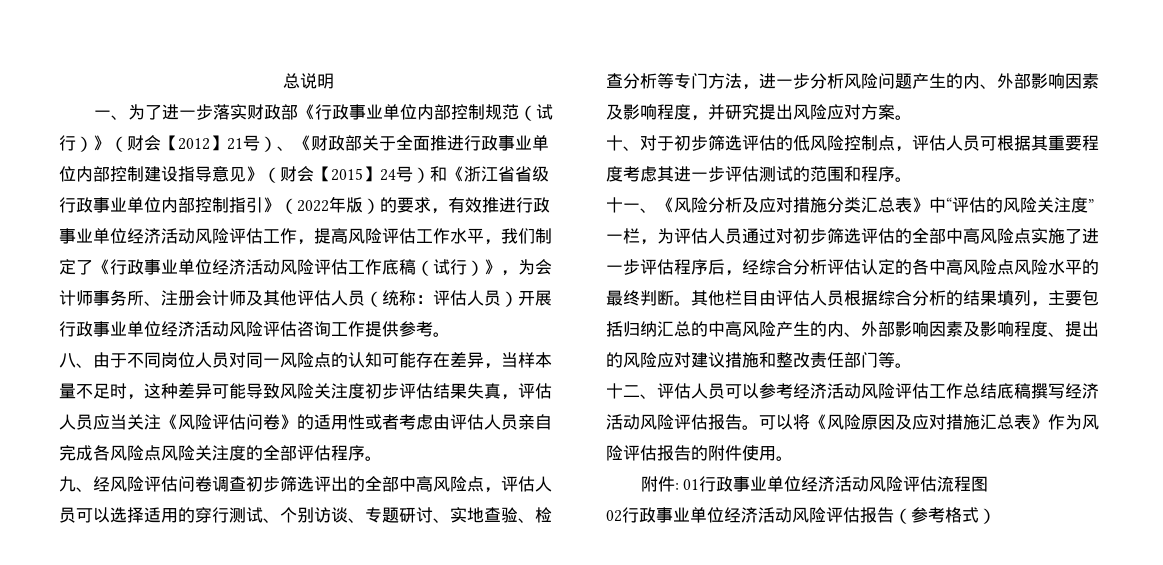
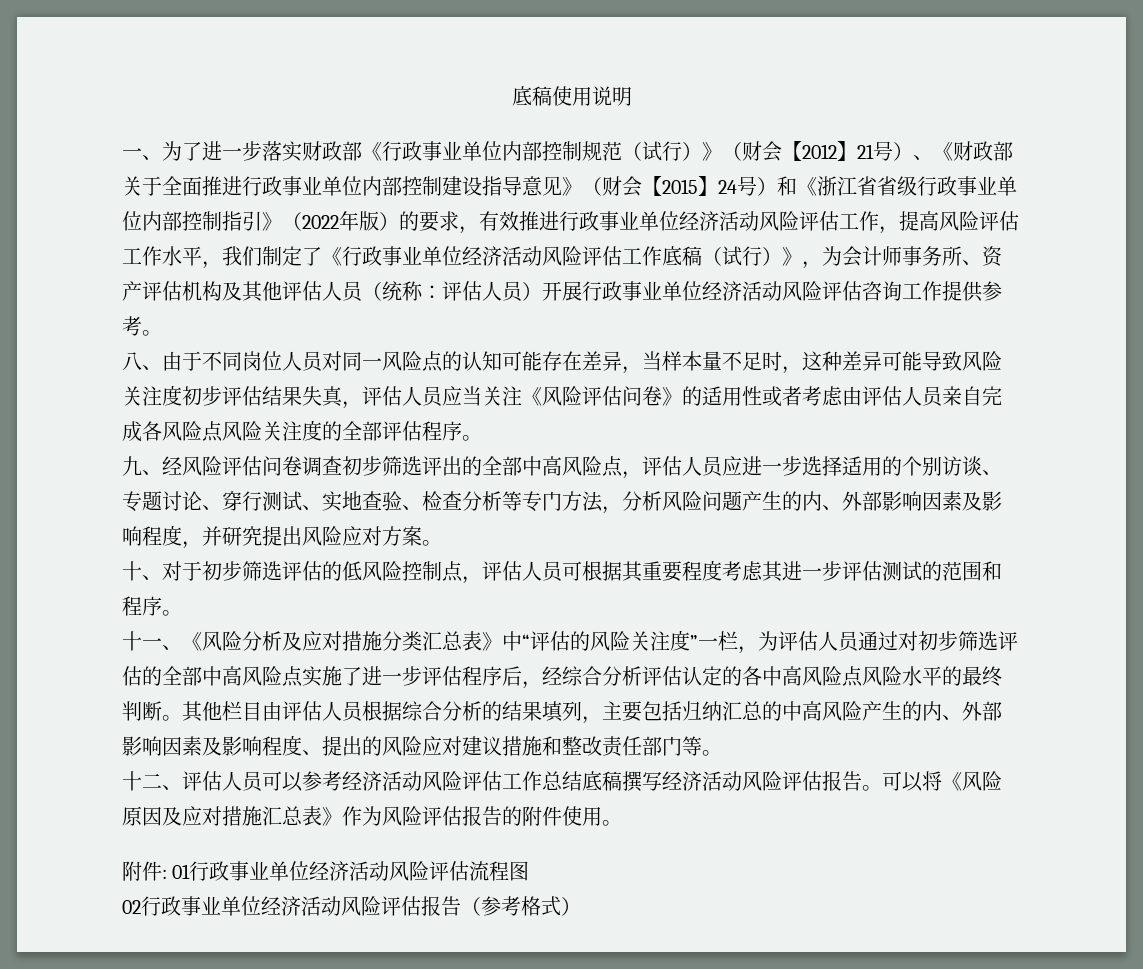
[282,73,300,89] 总 -> [511,86,592,106] 底稿使用
[161,290,246,306] 注册会计师 -> [982,246,1003,267] [122,281,222,301] 资产评估机构
[76,507,110,523] 可以 -> [722,456,802,476] 应进一步
[195,507,280,523] 穿行测试、 -> (902, 466) none
[399,507,433,523] 研讨 -> [162,491,302,511] 讨论、穿行测试
[759,73,810,89] 进一步 -> (622, 510) none

